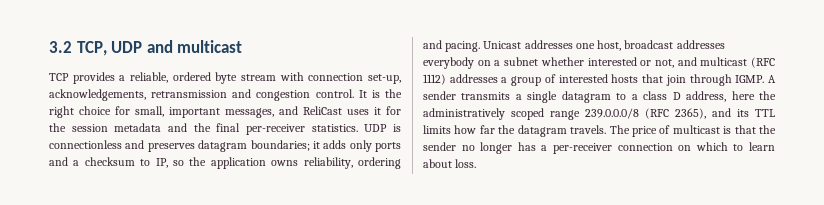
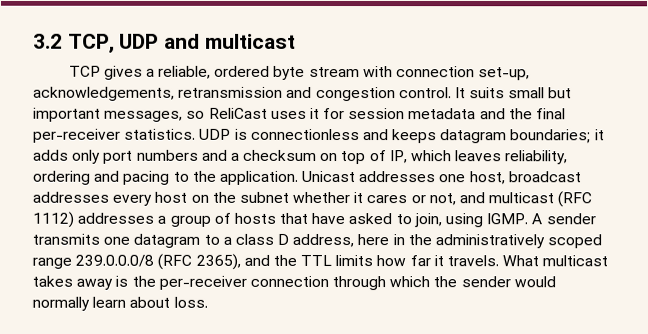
[72,72,115,84] provides -> [103,65,143,80] gives
[371,89,403,98] [49,106,164,118] is the right choice for small, -> [469,87,573,99] suits small but
[279,106,298,115] and -> [186,110,206,119] so
[49,123,66,132] the -> (346, 113) none
[147,143,195,152] preserves -> [392,129,438,144] keeps
[375,142,401,152] ports -> [103,149,199,164] port numbers
[140,157,401,169] [423,40,481,52] to IP, so the application owns reliability, ordering and pacing. -> [320,150,569,165] [32,170,298,185] on top of IP, which leaves reliability, ordering and pacing to the application.
[423,57,637,69] everybody on a subnet whether interested -> [112,191,408,206] every host on the subnet whether it cares
[558,74,608,83] interested -> (231, 218) none
[665,74,732,86] join through -> [311,212,484,228] have asked to join, using
[515,91,558,103] a single -> [103,236,131,245] one
(755, 95) none -> [392,234,405,246] in
[737,109,749,117] its -> [272,254,297,266] the
[498,125,776,137] [423,142,744,154] the datagram travels. The price of multicast is that the sender no longer has a per-receiver connection on which to -> [433,255,609,267] [32,275,556,291] [32,296,90,311] it travels. What multicast takes away is the per-receiver connection through which the sender would normally

